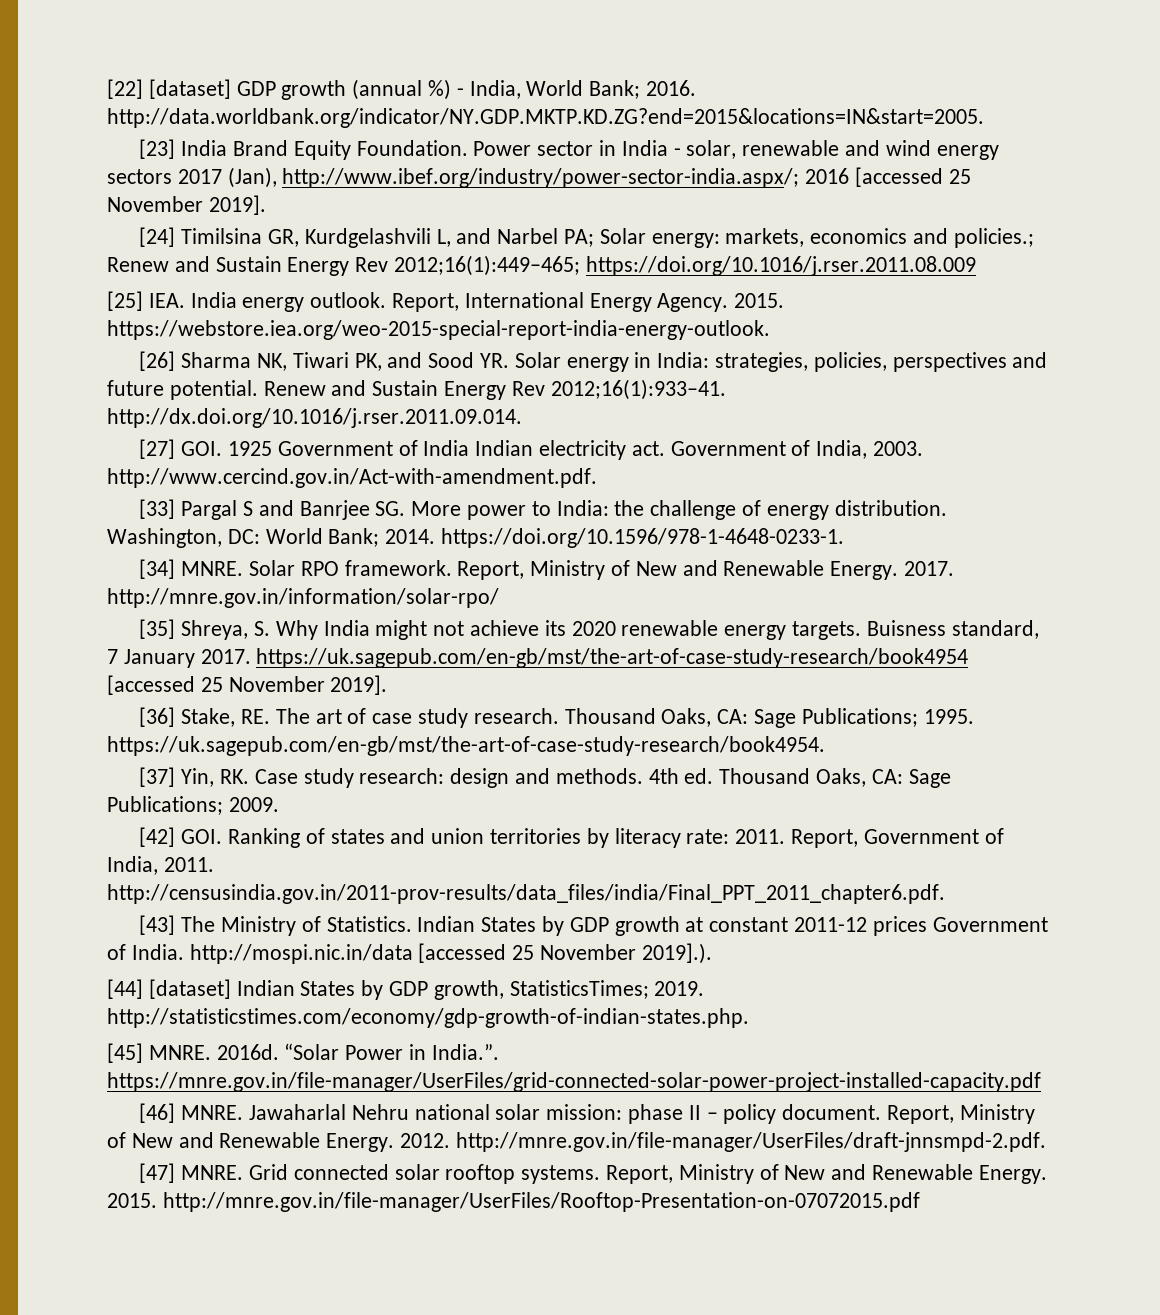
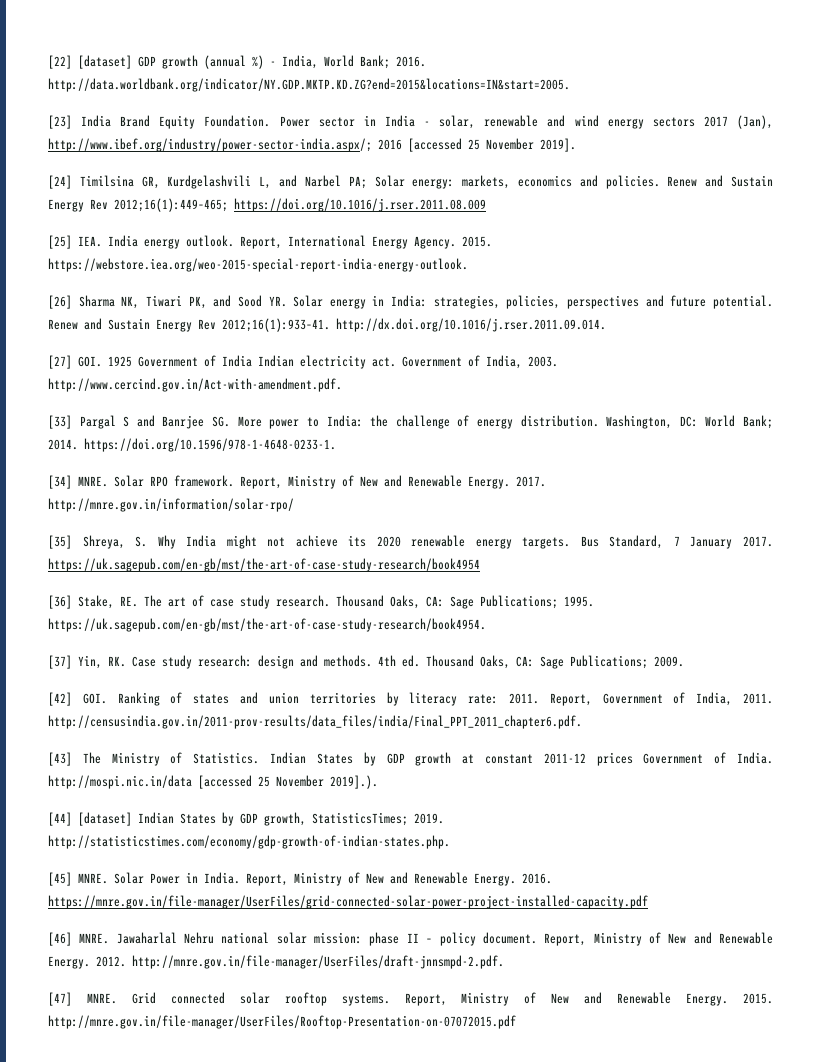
[953,228,1034,248] policies.; -> [605,175,660,189] policies.
[866,620,1039,639] Buisness standard, -> [580,535,664,549] Bus Standard,
[107,675,388,695] [accessed 25 November 2019]. -> (480, 565) none
[216,1043,499,1060] 2016d. “Solar Power in India.”. -> [114,872,552,886] Solar Power in India. Report, Ministry of New and Renewable Energy. 2016.

